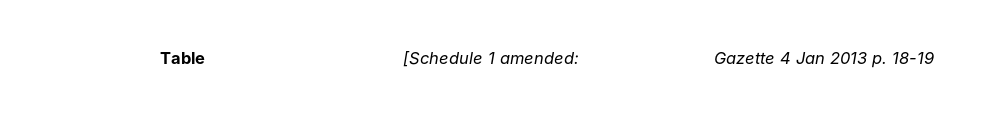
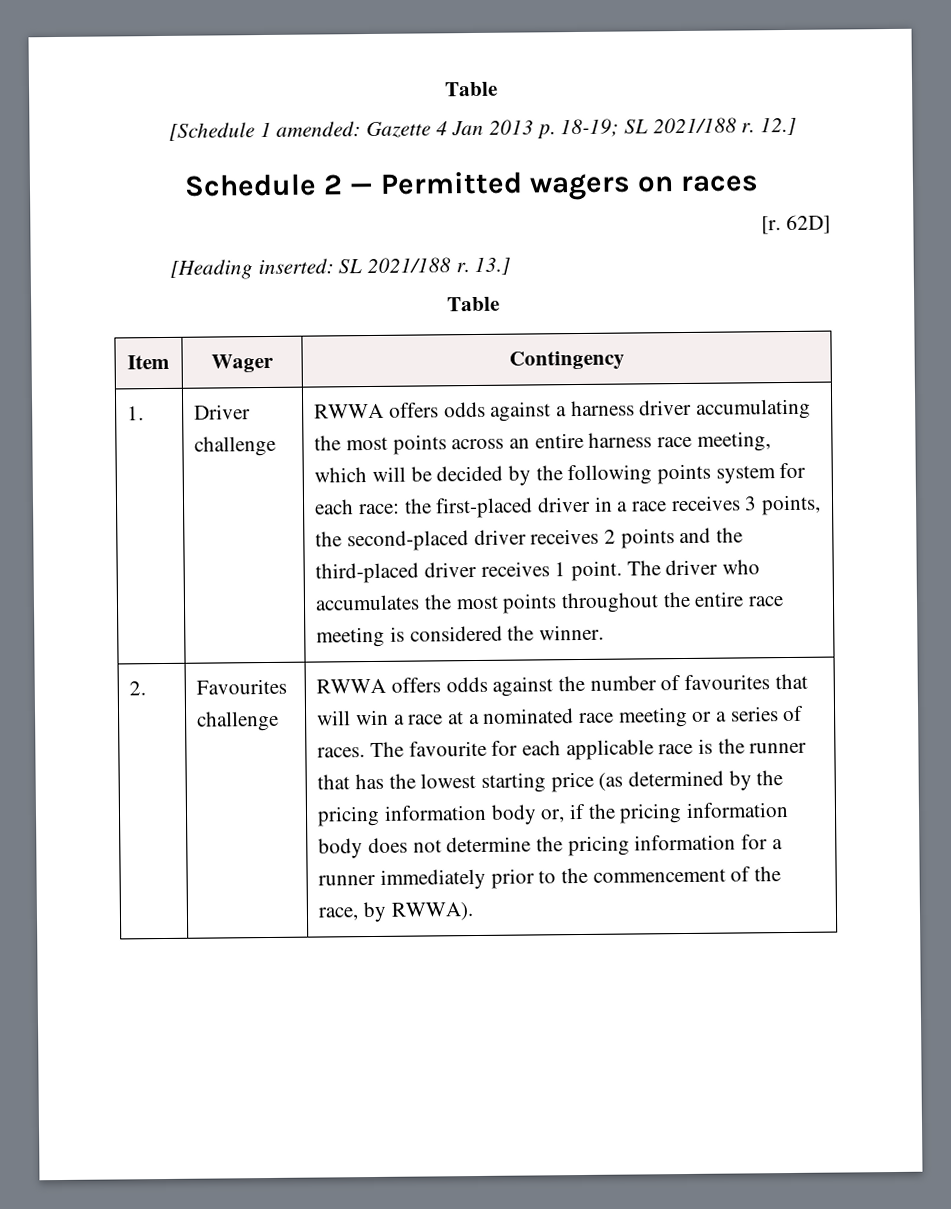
[892,51,936,64] 18-19 -> [560,116,798,138] [184,171,759,201] [761,214,831,235] [170,256,512,280] [446,296,500,312] [127,354,170,370] [211,353,274,373] [508,350,625,371] [127,406,145,421] [194,404,252,420] [194,435,277,457] [314,398,812,422] [314,431,771,455] [314,462,807,486] [314,494,822,519] [315,527,744,552] [315,559,761,584] [315,591,785,614] [316,624,605,648] [129,681,147,696] [196,678,288,695] [197,710,280,732] [316,673,808,697] [317,705,805,728] [317,738,808,761] [317,770,784,793] [317,802,790,827] [318,834,783,859] [318,866,782,890] [318,901,474,923] 18-19; SL 2021/188 r. 12.] // Schedule 2 — Permitted wagers on races // [r. 62D] // [Heading inserted: SL 2021/188 r. 13.] // Table // Item | Wager | Contingency // 1. | Driver challenge | RWWA offers odds against a harness driver accumulating the most points across an entire harness race meeting, which will be decided by the following points system for each race: the first-placed driver in a race receives 3 points, the second-placed driver receives 2 points and the third-placed driver receives 1 point. The driver who accumulates the most points throughout the entire race meeting is considered the winner. // 2. | Favourites challenge | RWWA offers odds against the number of favourites that will win a race at a nominated race meeting or a series of races. The favourite for each applicable race is the runner that has the lowest starting price (as determined by the pricing information body or, if the pricing information body does not determine the pricing information for a runner immediately prior to the commencement of the race, by RWWA).

